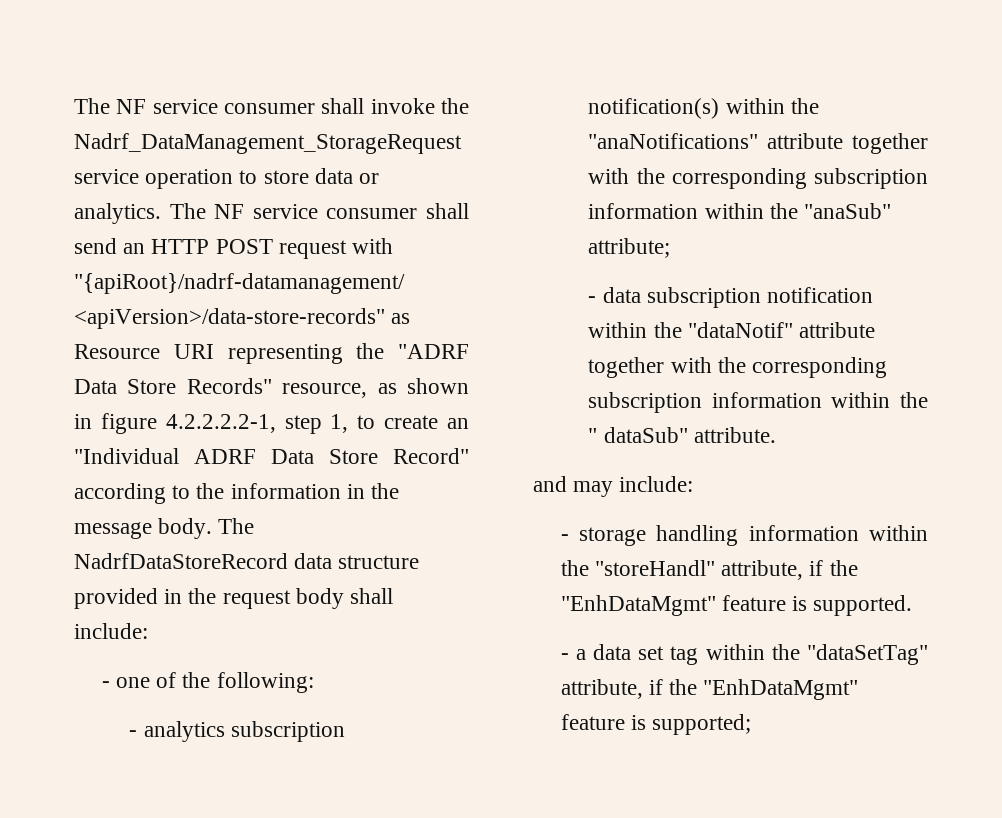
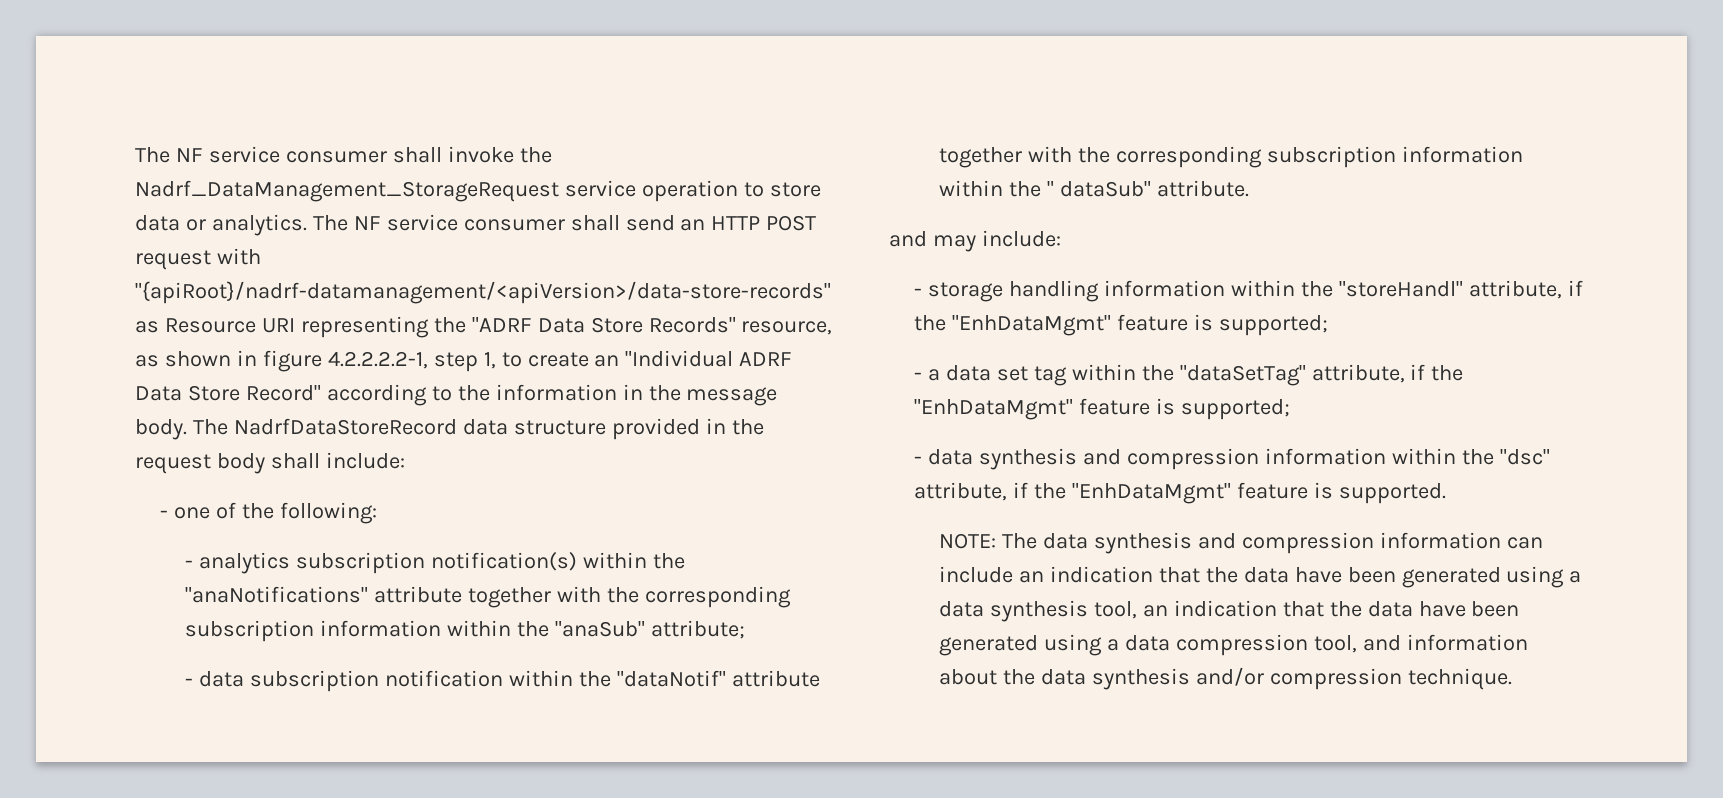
[813,595,913,616] supported. -> [1218,315,1328,336] supported;
(752, 724) none -> [913,448,1550,470] [913,482,1446,504] [938,532,1543,554] [938,566,1582,588] [938,600,1520,622] [938,634,1528,656] [938,667,1512,690] // - data synthesis and compression information within the "dsc" attribute, if the "EnhDataMgmt" feature is supported. // NOTE: The data synthesis and compression information can include an indication that the data have been generated using a data synthesis tool, an indication that the data have been generated using a data compression tool, and information about the data synthesis and/or compression technique.

